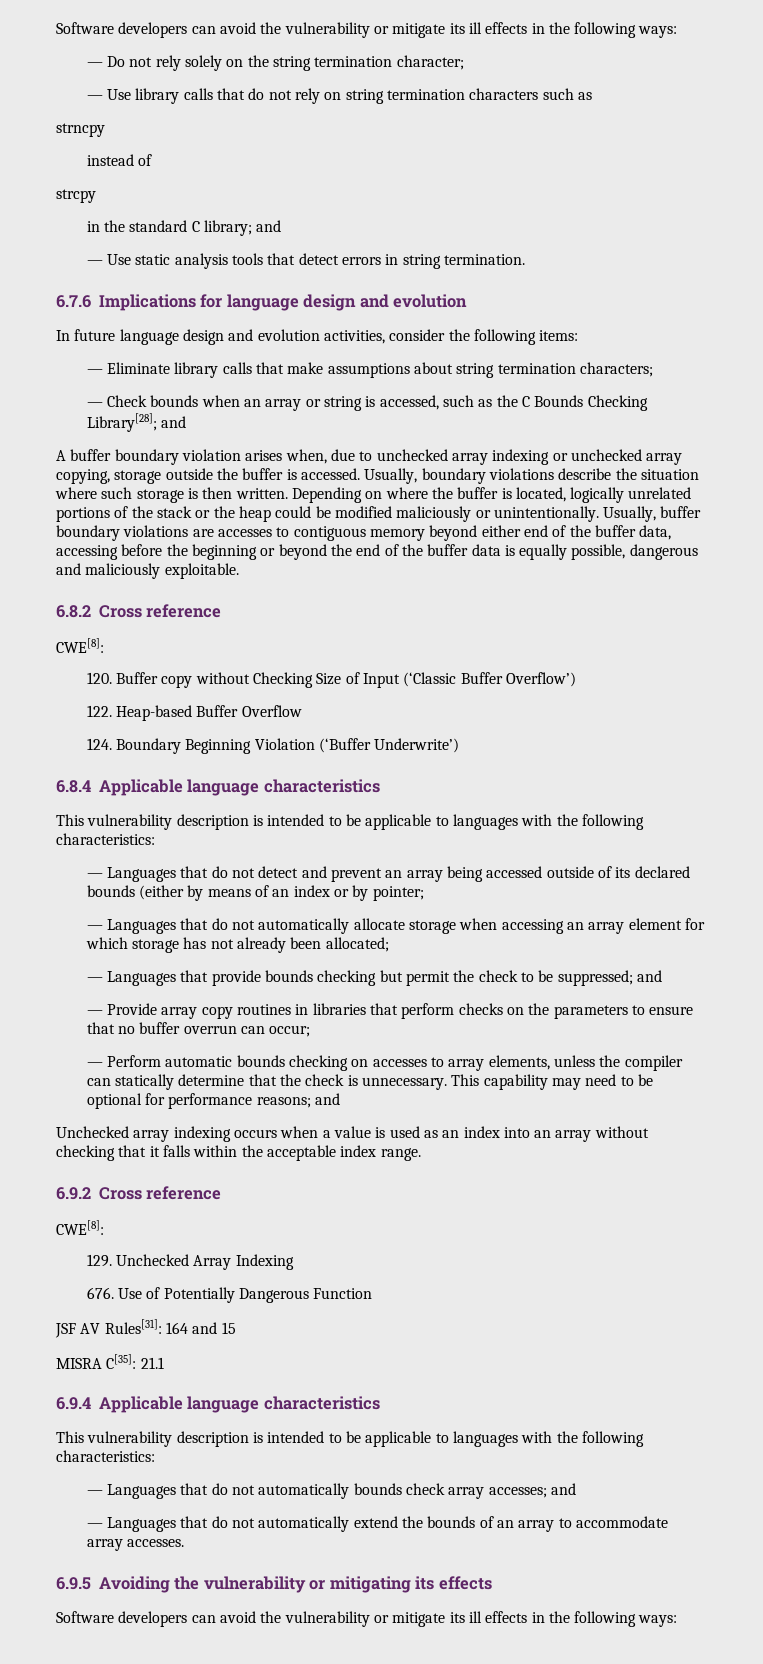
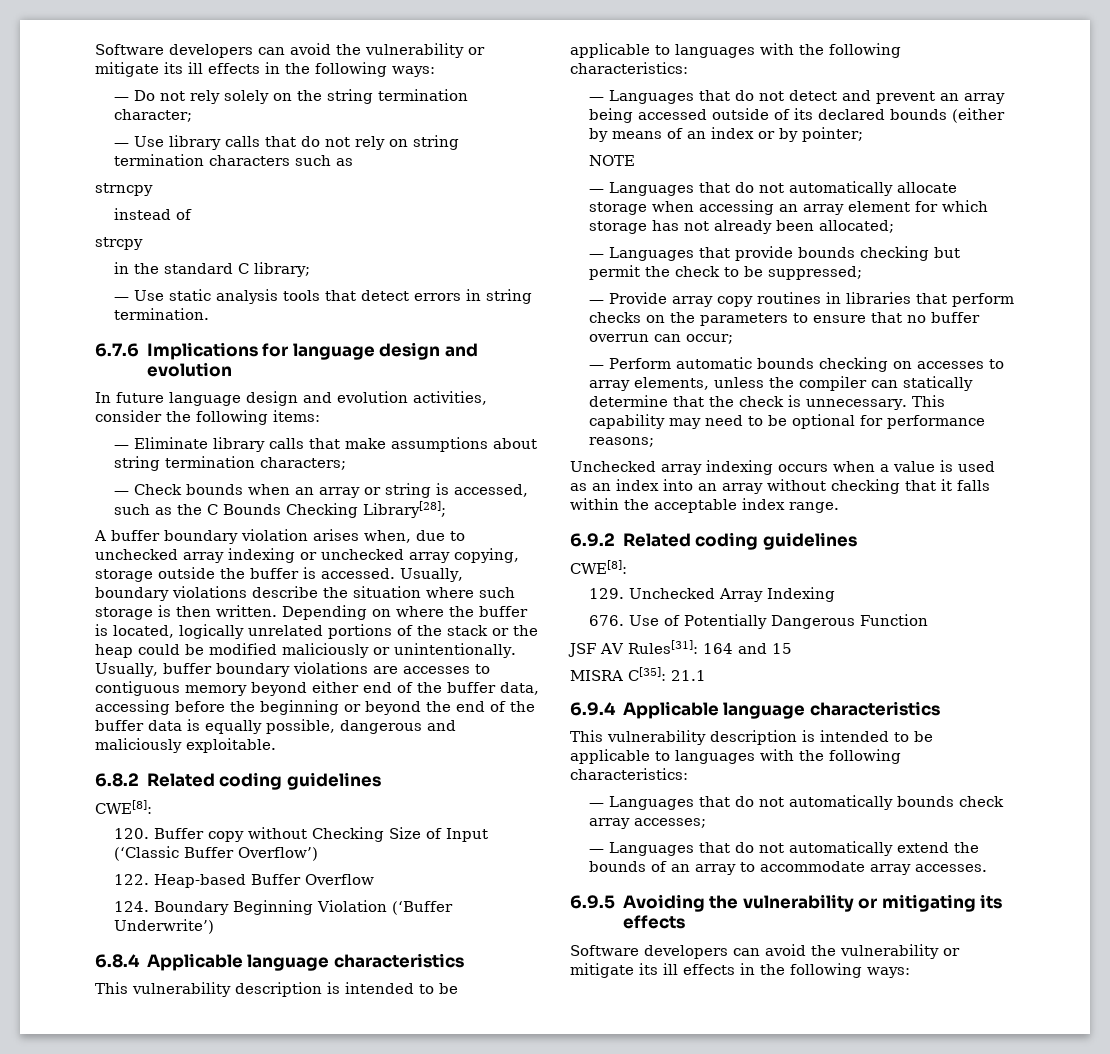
[256,220,282,232] and -> (310, 269) none
[161,416,187,428] and -> (446, 509) none
[99,604,222,618] Cross reference -> [146,772,381,790] Related coding guidelines
(424, 893) none -> [588,155,635,166] // NOTE
[636,970,662,982] and -> (862, 273) none
[315,1093,341,1105] and -> (654, 442) none
[99,1186,222,1200] Cross reference -> [622,532,857,550] Related coding guidelines
[551,1483,577,1495] and -> (706, 823) none

